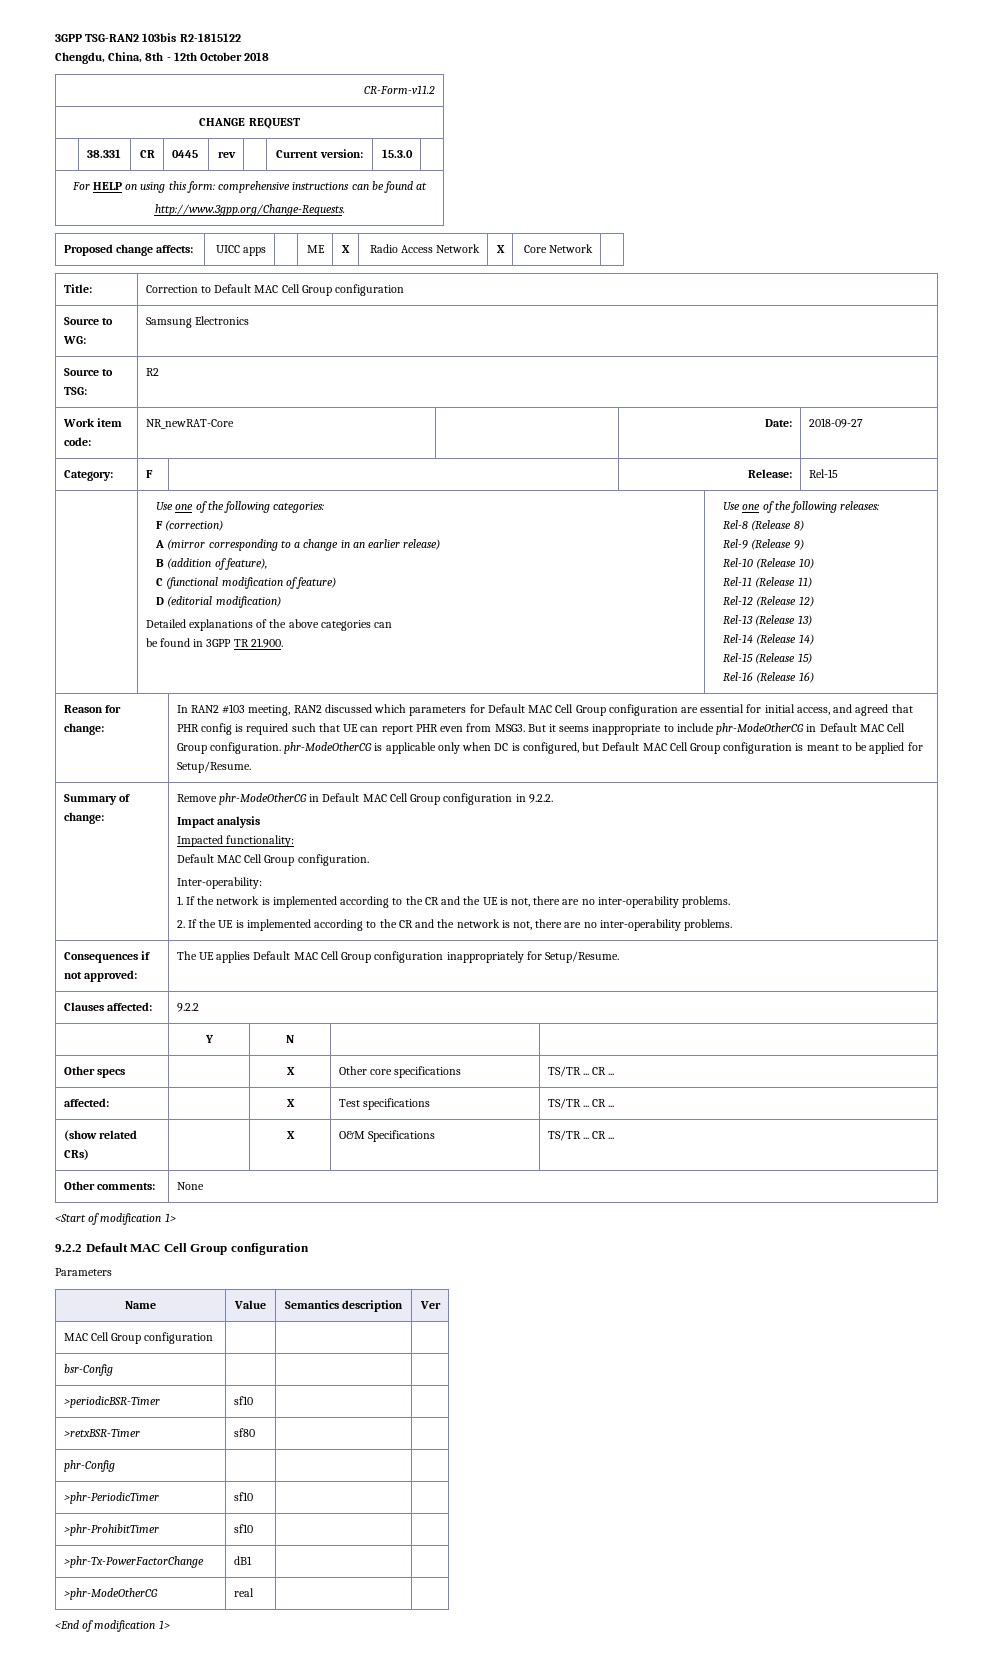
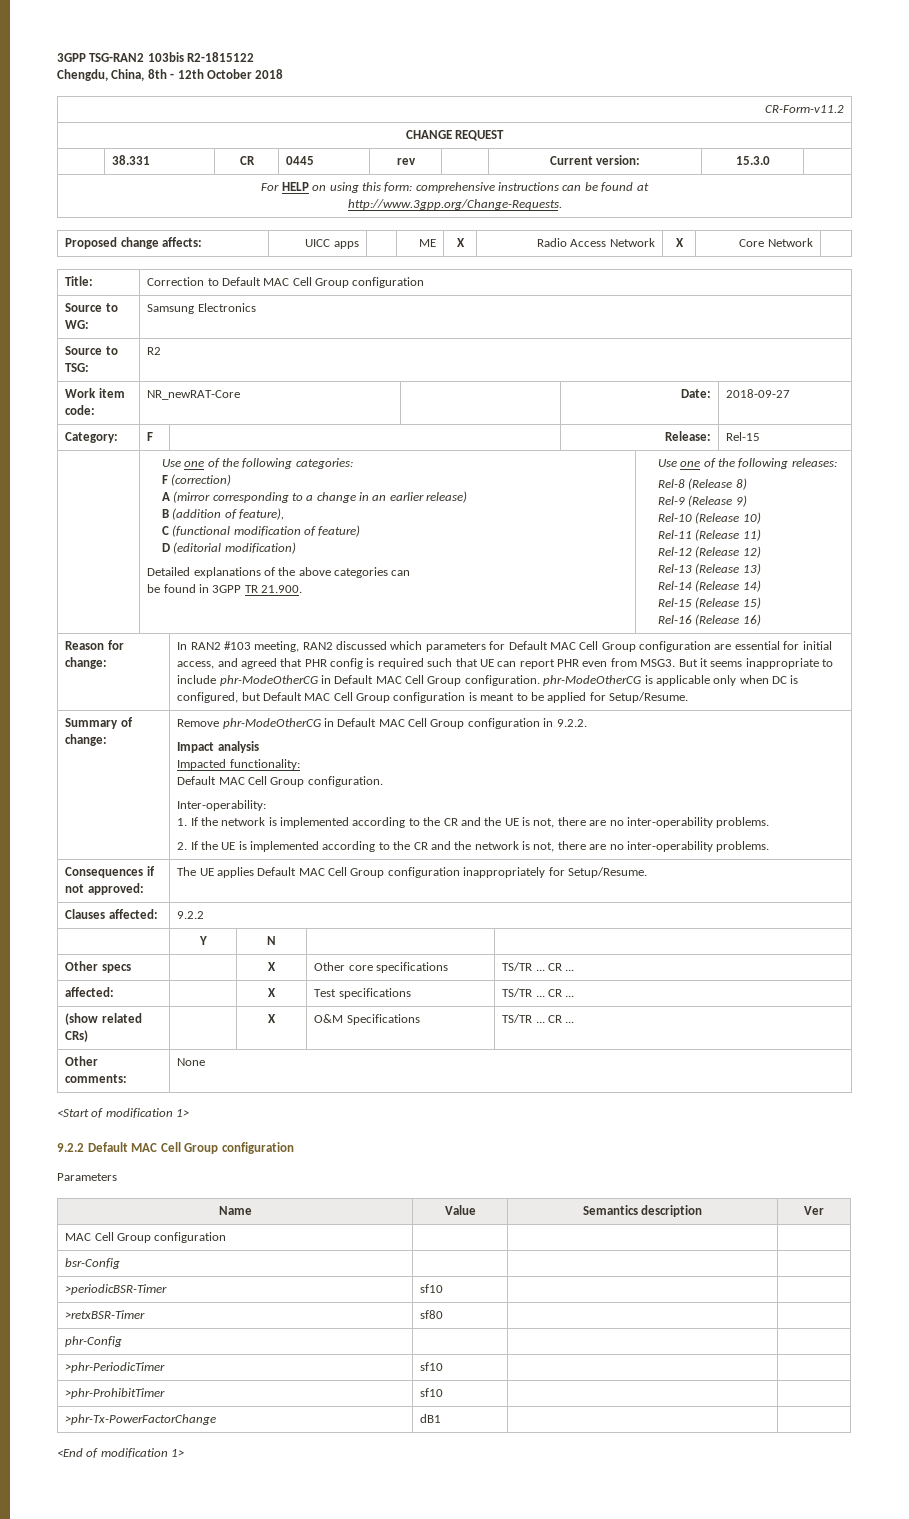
[63,1588,158,1600] [233,1588,254,1597] // >phr-ModeOtherCG | real | | -> (442, 1418) none

